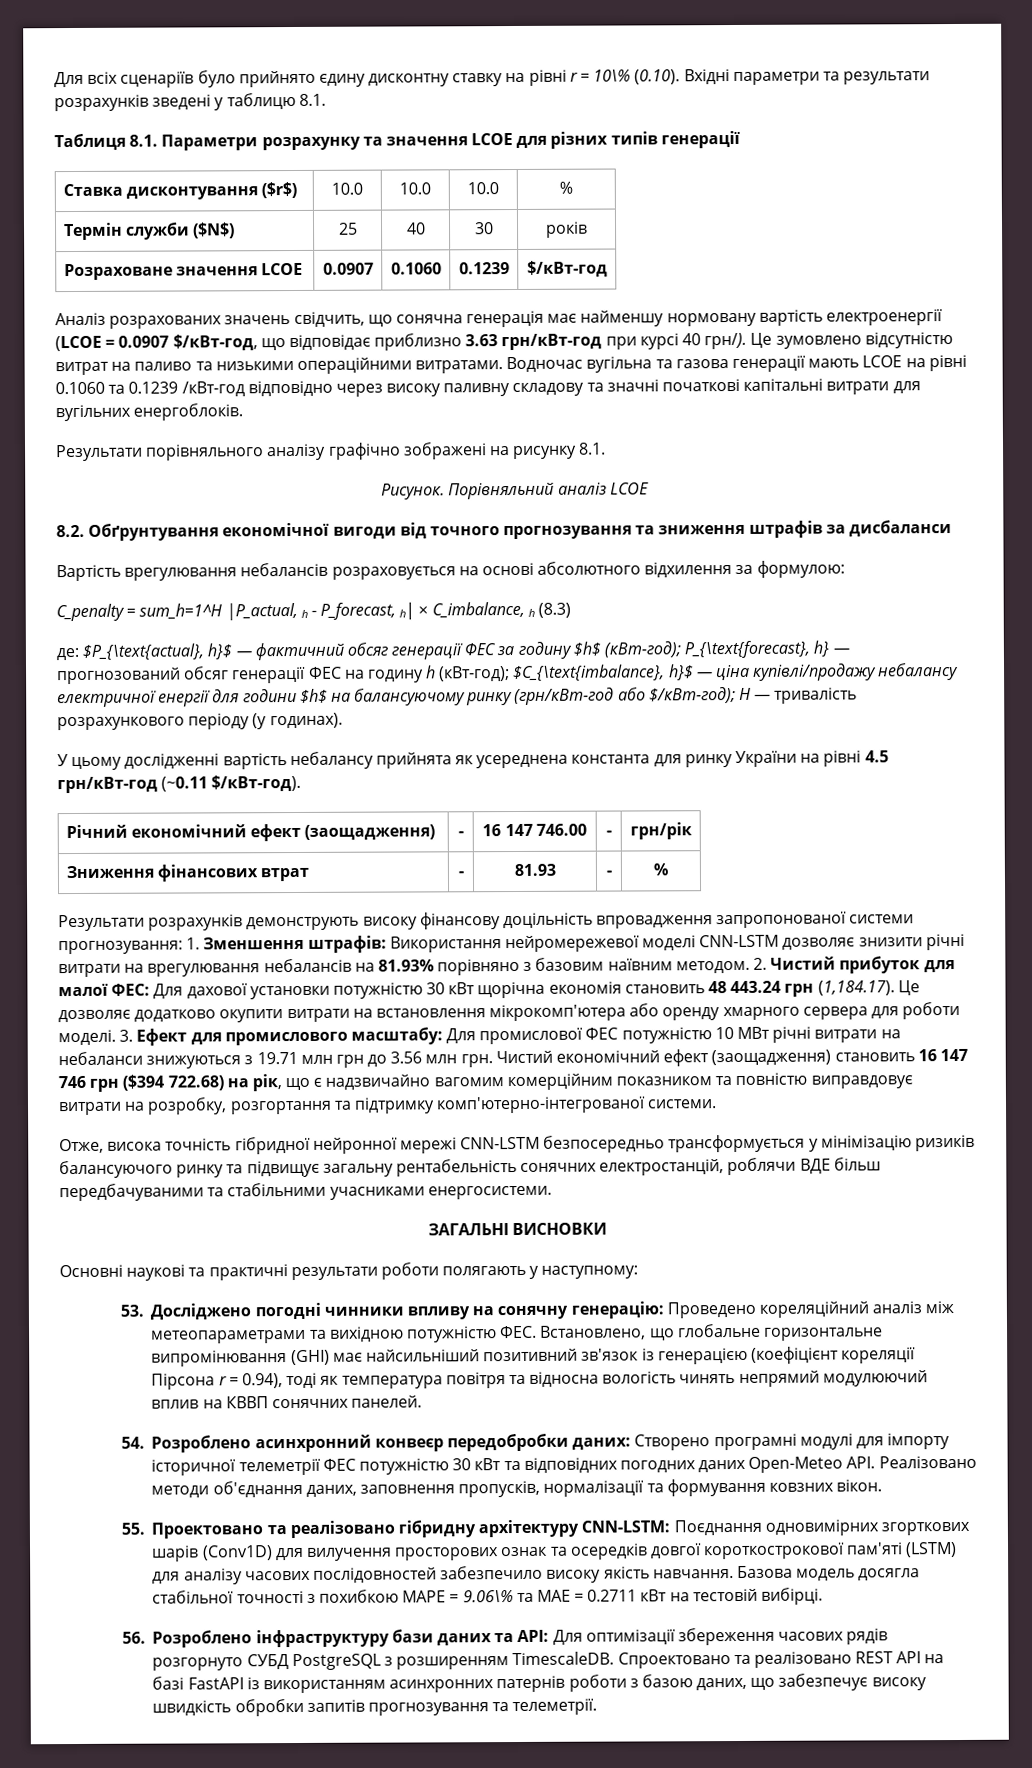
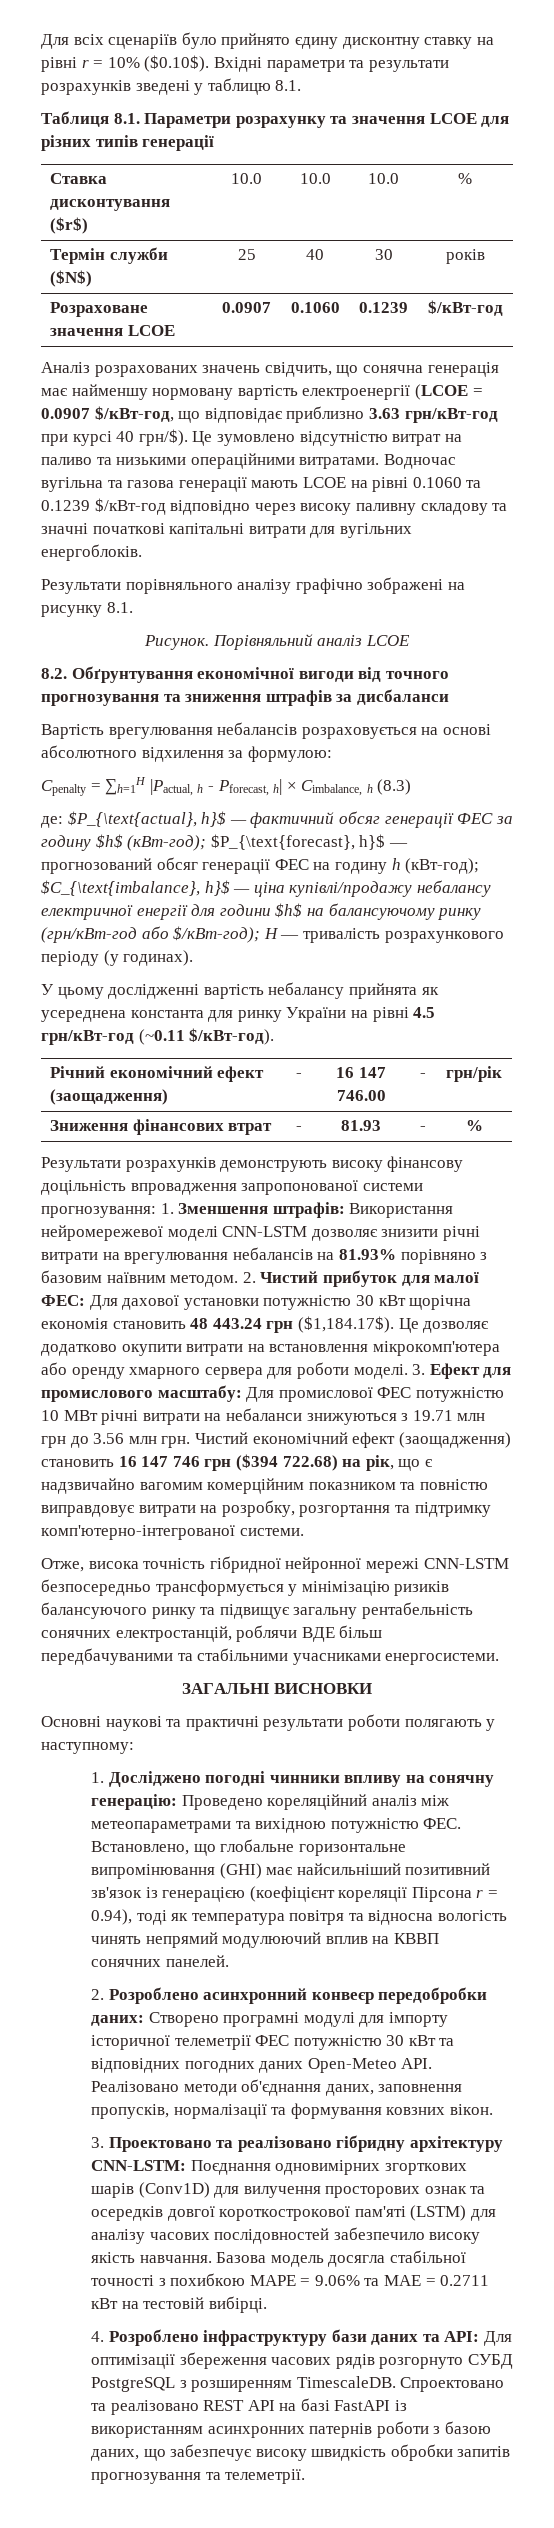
[593,69,681,85] 10\% (0.10). -> [107,55,210,72] 10% ($0.10$).
[704,332,748,350] грн/). -> [138,429,188,446] грн/$).
[181,381,245,397] /кВт-год -> [94,498,166,515] $/кВт-год
[56,602,298,622] C_penalty = sum_h=1^H |P_actual, -> [41,777,193,796] Cpenalty = ∑h=1H |Pactual,
[320,602,397,620] P_forecast, -> [217,780,269,796] Pforecast,
[431,601,525,619] C_imbalance, -> [301,780,363,796] Cimbalance,
[684,640,830,659] P_{\text{forecast}, h} -> [210,834,386,850] $P_{\text{forecast}, h}$
[817,980,895,996] (1,184.17). -> [297,1316,394,1333] ($1,184.17$).
[119,1304,144,1317] 53. -> [90,1772,104,1783] 1.
[120,1436,145,1449] 54. -> [90,1989,104,2000] 2.
[120,1522,145,1535] 55. -> [90,2137,104,2148] 3.
[462,1590,514,1603] 9.06\% -> [314,2275,360,2286] 9.06%
[121,1631,146,1644] 56. -> [90,2331,104,2342] 4.

